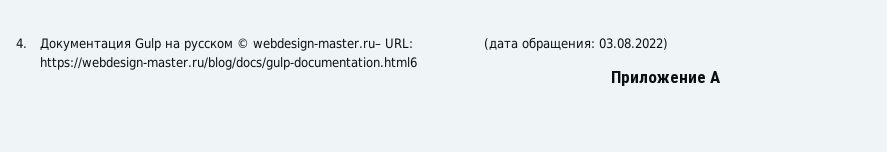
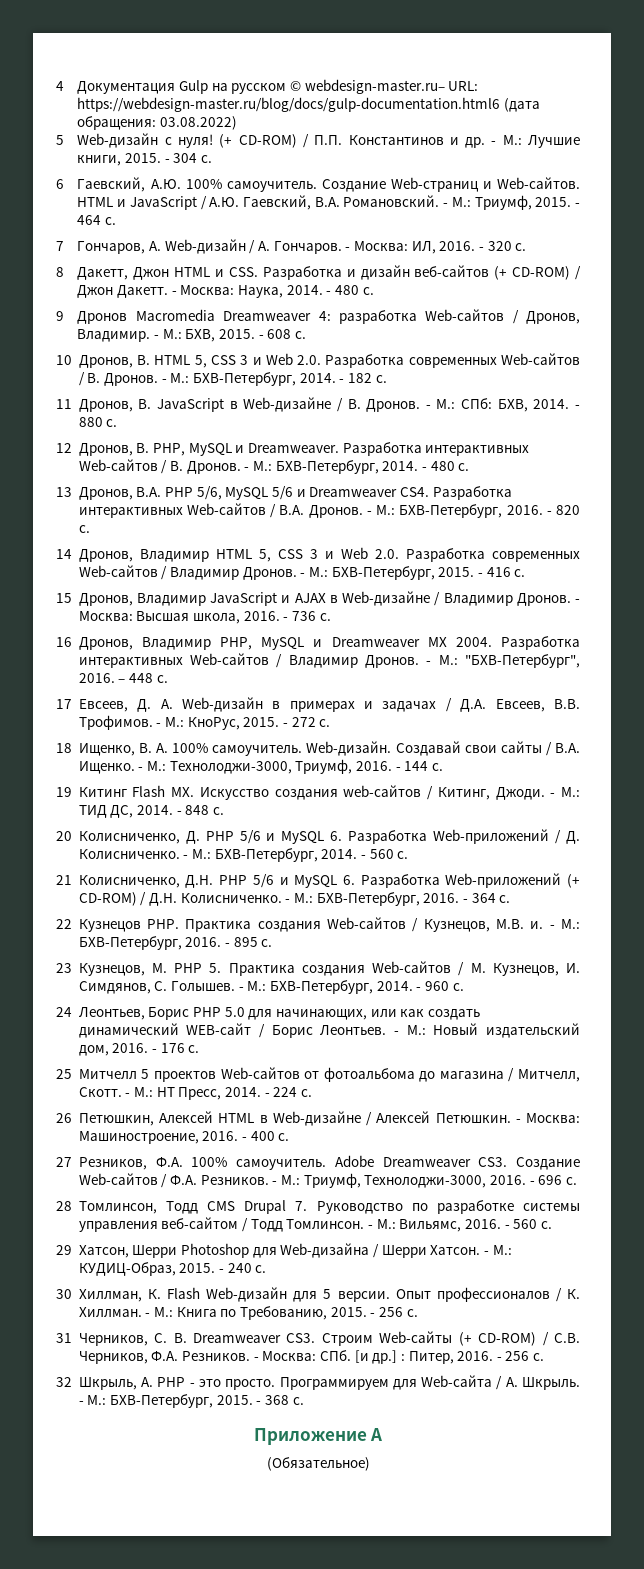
[16,38,27,48] 4. -> [56,81,64,91] 4
(669, 44) none -> [56,133,580,148] [77,153,213,166] [56,177,580,192] [77,195,580,210] [77,215,117,225] [56,239,527,254] [56,265,582,280] [77,285,374,298] [56,309,580,324] [77,329,306,342] [56,353,581,368] [78,372,387,386] [56,397,580,412] [78,417,118,427] [56,442,530,456] [78,459,470,474] [56,486,512,500] [78,503,581,518] [78,525,90,533] [56,547,580,562] [78,565,526,580] [56,591,581,606] [78,611,331,624] [56,636,580,650] [78,653,580,668] [78,673,168,683] [56,697,580,712] [78,715,331,730] [56,741,580,756] [78,759,443,774] [56,785,581,800] [78,805,224,818] [56,829,581,844] [78,848,409,862] [56,873,581,888] [78,892,511,906] [56,917,580,932] [78,936,273,950] [56,961,581,976] [78,980,464,994] [56,1007,480,1020] [78,1023,580,1038] [78,1043,200,1056] [56,1067,580,1082] [78,1087,312,1100] [56,1111,580,1126] [78,1131,290,1144] [56,1155,580,1170] [78,1173,577,1188] [56,1200,580,1214] [78,1217,552,1232] [56,1243,512,1258] [78,1262,267,1276] [56,1287,580,1302] [78,1306,418,1320] [56,1331,581,1346] [78,1350,545,1364] [56,1375,581,1390] [78,1394,304,1408] // 5 Web-дизайн с нуля! (+ CD-ROM) / П.П. Константинов и др. - М.: Лучшие книги, 2015. - 304 c. // 6 Гаевский, А.Ю. 100% самоучитель. Создание Web-страниц и Web-сайтов. HTML и JavaScript / А.Ю. Гаевский, В.А. Романовский. - М.: Триумф, 2015. - 464 c. // 7 Гончаров, А. Web-дизайн / А. Гончаров. - Москва: ИЛ, 2016. - 320 c. // 8 Дакетт, Джон HTML и CSS. Разработка и дизайн веб-сайтов (+ CD-ROM) / Джон Дакетт. - Москва: Наука, 2014. - 480 c. // 9 Дронов Macromedia Dreamweaver 4: разработка Web-сайтов / Дронов, Владимир. - М.: БХВ, 2015. - 608 c. // 10 Дронов, В. HTML 5, CSS 3 и Web 2.0. Разработка современных Web-сайтов / В. Дронов. - М.: БХВ-Петербург, 2014. - 182 c. // 11 Дронов, В. JavaScript в Web-дизайне / В. Дронов. - М.: СПб: БХВ, 2014. - 880 c. // 12 Дронов, В. PHP, MySQL и Dreamweaver. Разработка интерактивных Web-сайтов / В. Дронов. - М.: БХВ-Петербург, 2014. - 480 c. // 13 Дронов, В.А. PHP 5/6, MySQL 5/6 и Dreamweaver CS4. Разработка интерактивных Web-сайтов / В.А. Дронов. - М.: БХВ-Петербург, 2016. - 820 c. // 14 Дронов, Владимир HTML 5, CSS 3 и Web 2.0. Разработка современных Web-сайтов / Владимир Дронов. - М.: БХВ-Петербург, 2015. - 416 c. // 15 Дронов, Владимир JavaScript и AJAX в Web-дизайне / Владимир Дронов. - Москва: Высшая школа, 2016. - 736 c. // 16 Дронов, Владимир PHP, MySQL и Dreamweaver MX 2004. Разработка интерактивных Web-сайтов / Владимир Дронов. - М.: "БХВ-Петербург", 2016. – 448 c. // 17 Евсеев, Д. А. Web-дизайн в примерах и задачах / Д.А. Евсеев, В.В. Трофимов. - М.: КноРус, 2015. - 272 c. // 18 Ищенко, В. А. 100% самоучитель. Web-дизайн. Создавай свои сайты / В.А. Ищенко. - М.: Технолоджи-3000, Триумф, 2016. - 144 c. // 19 Китинг Flash MX. Искусство создания web-сайтов / Китинг, Джоди. - М.: ТИД ДС, 2014. - 848 c. // 20 Колисниченко, Д. PHP 5/6 и MySQL 6. Разработка Web-приложений / Д. Колисниченко. - М.: БХВ-Петербург, 2014. - 560 c. // 21 Колисниченко, Д.Н. PHP 5/6 и MySQL 6. Разработка Web-приложений (+ CD-ROM) / Д.Н. Колисниченко. - М.: БХВ-Петербург, 2016. - 364 c. // 22 Кузнецов PHP. Практика создания Web-сайтов / Кузнецов, М.В. и. - М.: БХВ-Петербург, 2016. - 895 c. // 23 Кузнецов, М. PHP 5. Практика создания Web-сайтов / М. Кузнецов, И. Симдянов, С. Голышев. - М.: БХВ-Петербург, 2014. - 960 c. // 24 Леонтьев, Борис PHP 5.0 для начинающих, или как создать динамический WEB-сайт / Борис Леонтьев. - М.: Новый издательский дом, 2016. - 176 c. // 25 Митчелл 5 проектов Web-сайтов от фотоальбома до магазина / Митчелл, Скотт. - М.: НТ Пресс, 2014. - 224 c. // 26 Петюшкин, Алексей HTML в Web-дизайне / Алексей Петюшкин. - Москва: Машиностроение, 2016. - 400 c. // 27 Резников, Ф.А. 100% самоучитель. Adobe Dreamweaver CS3. Создание Web-сайтов / Ф.А. Резников. - М.: Триумф, Технолоджи-3000, 2016. - 696 c. // 28 Томлинсон, Тодд CMS Drupal 7. Руководство по разработке системы управления веб-сайтом / Тодд Томлинсон. - М.: Вильямс, 2016. - 560 c. // 29 Хатсон, Шерри Photoshop для Web-дизайна / Шерри Хатсон. - М.: КУДИЦ-Образ, 2015. - 240 c. // 30 Хиллман, К. Flash Web-дизайн для 5 версии. Опыт профессионалов / К. Хиллман. - М.: Книга по Требованию, 2015. - 256 c. // 31 Черников, С. В. Dreamweaver CS3. Строим Web-сайты (+ CD-ROM) / С.В. Черников, Ф.А. Резников. - Москва: СПб. [и др.] : Питер, 2016. - 256 c. // 32 Шкрыль, А. PHP - это просто. Программируем для Web-сайта / А. Шкрыль. - М.: БХВ-Петербург, 2015. - 368 c.
(721, 77) none -> [266,1457,370,1471] // (Обязательное)

